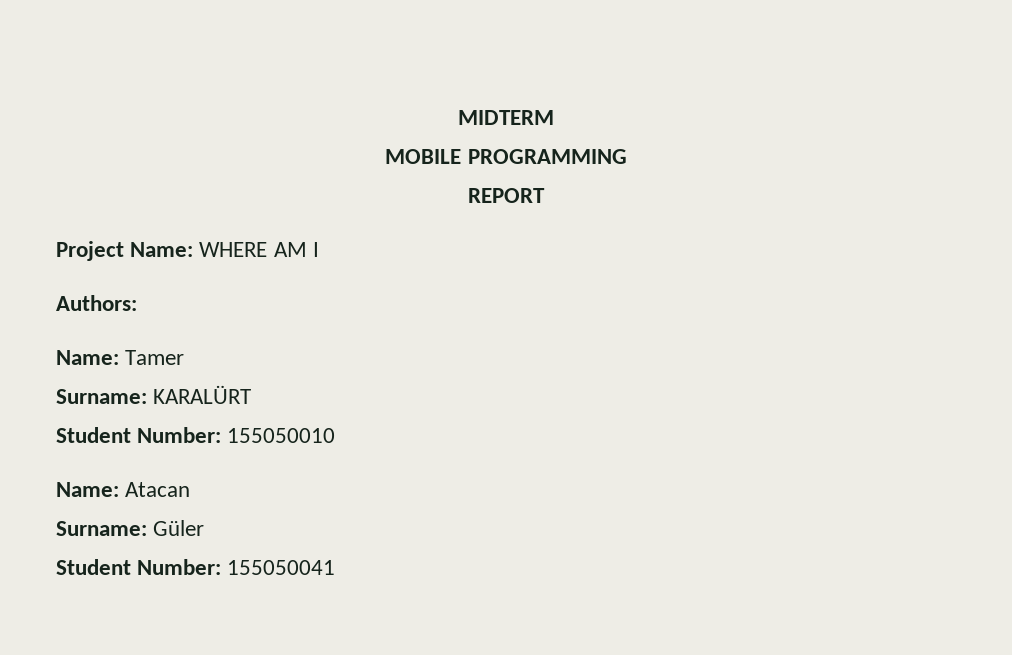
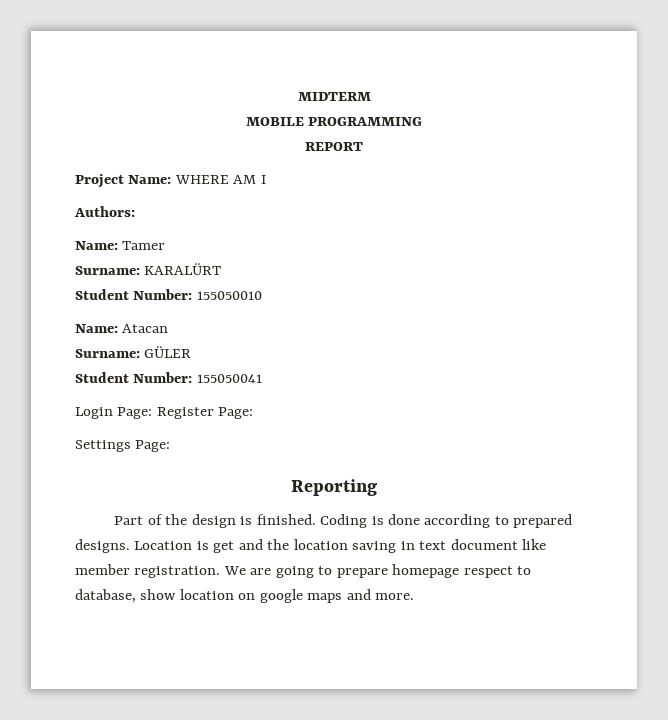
[153,520,205,536] Güler -> [144,346,192,358] GÜLER
(336, 567) none -> [75,407,254,419] [75,440,171,452] [291,479,377,496] [114,514,573,528] [75,539,547,553] [75,564,532,578] [75,589,415,603] // Login Page: Register Page: // Settings Page: // Reporting // Part of the design is finished. Coding is done according to prepared designs. Location is get and the location saving in text document like member registration. We are going to prepare homepage respect to database, show location on google maps and more.

